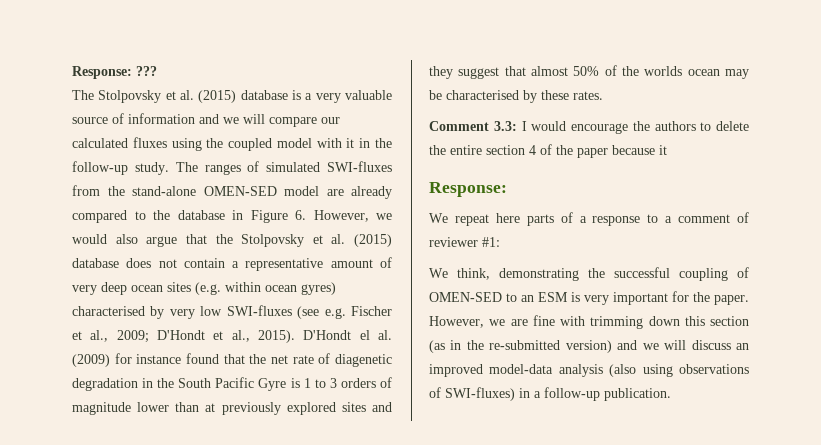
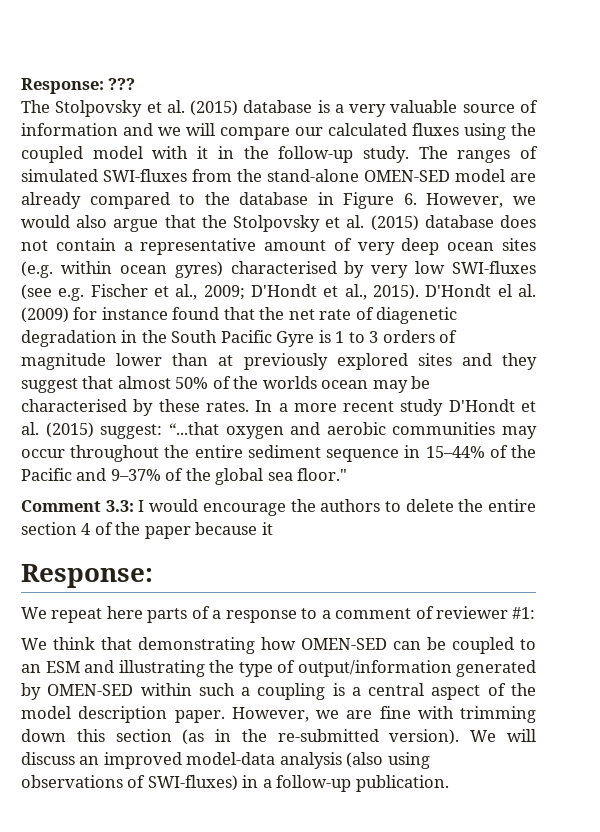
(603, 95) none -> [255,399,537,416] [21,422,537,439] [21,445,536,462] [21,468,348,485] In a more recent study D'Hondt et al. (2015) suggest: “...that oxygen and aerobic communities may occur throughout the entire sediment sequence in 15–44% of the Pacific and 9–37% of the global sea floor."
[457,267,749,281] [429,291,710,305] think, demonstrating the successful coupling of OMEN-SED to an ESM is very important for the -> [53,637,536,654] [21,660,536,677] [21,683,536,700] [21,706,168,723] think that demonstrating how OMEN-SED can be coupled to an ESM and illustrating the type of output/information generated by OMEN-SED within such a coupling is a central aspect of the model description
[565,340,659,353] version) and we -> [389,729,497,745] version). We

